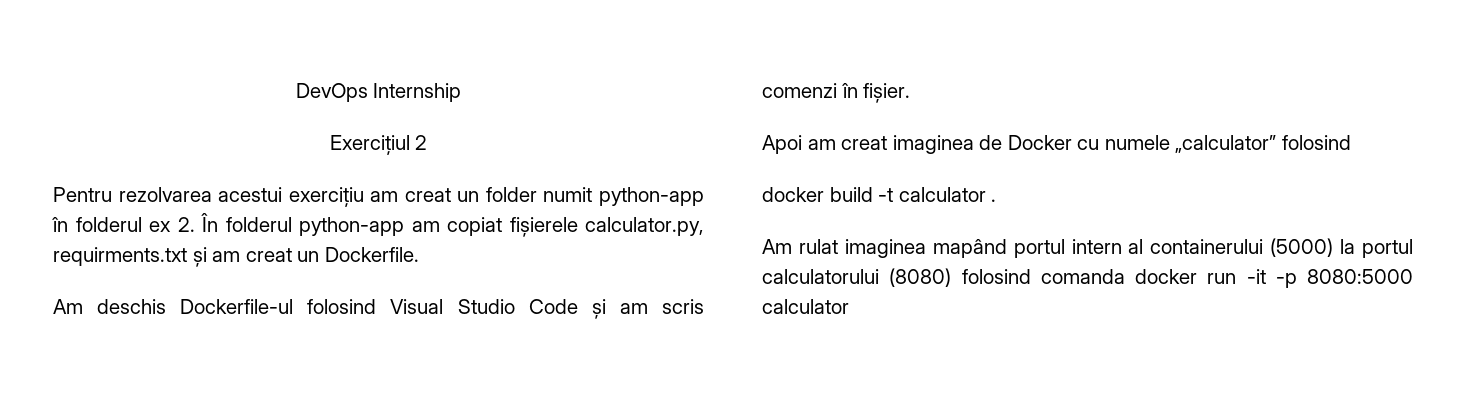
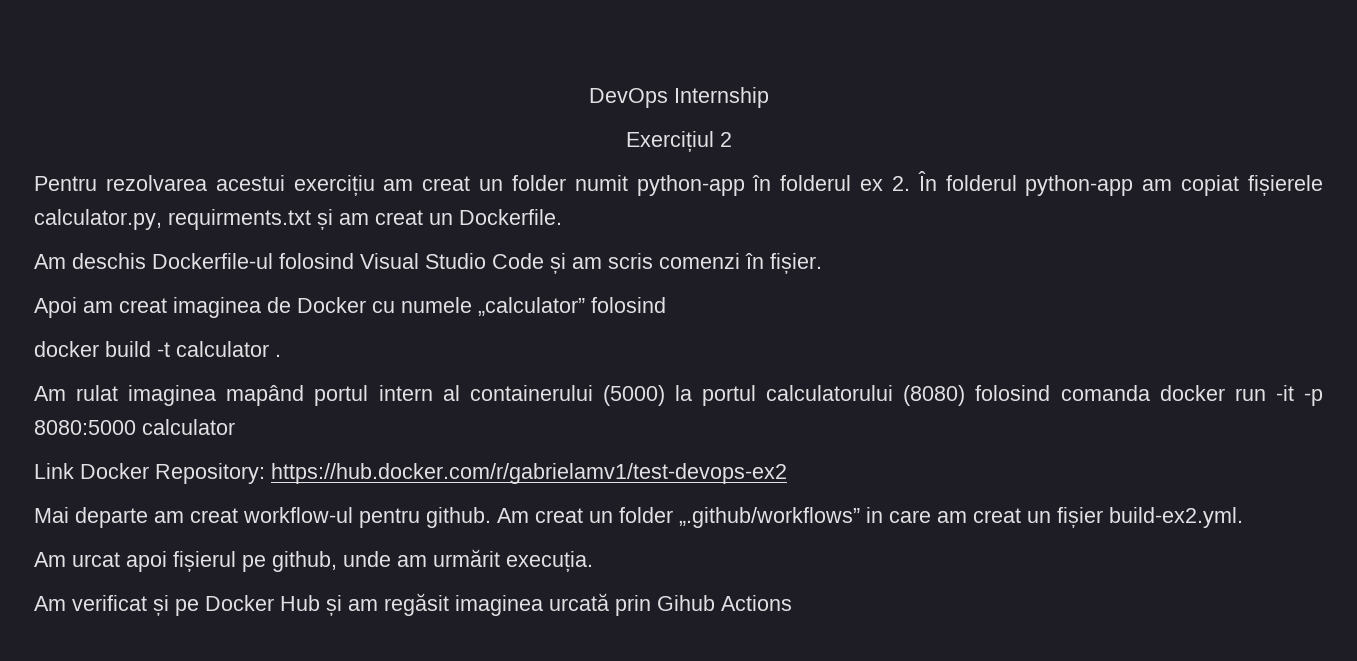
(849, 306) none -> [34,463,787,484] [34,507,1243,528] [34,549,593,572] [34,593,792,616] // Link Docker Repository: https://hub.docker.com/r/gabrielamv1/test-devops-ex2 // Mai departe am creat workflow-ul pentru github. Am creat un folder „.github/workflows” in care am creat un fișier build-ex2.yml. // Am urcat apoi fișierul pe github, unde am urmărit execuția. // Am verificat și pe Docker Hub și am regăsit imaginea urcată prin Gihub Actions

